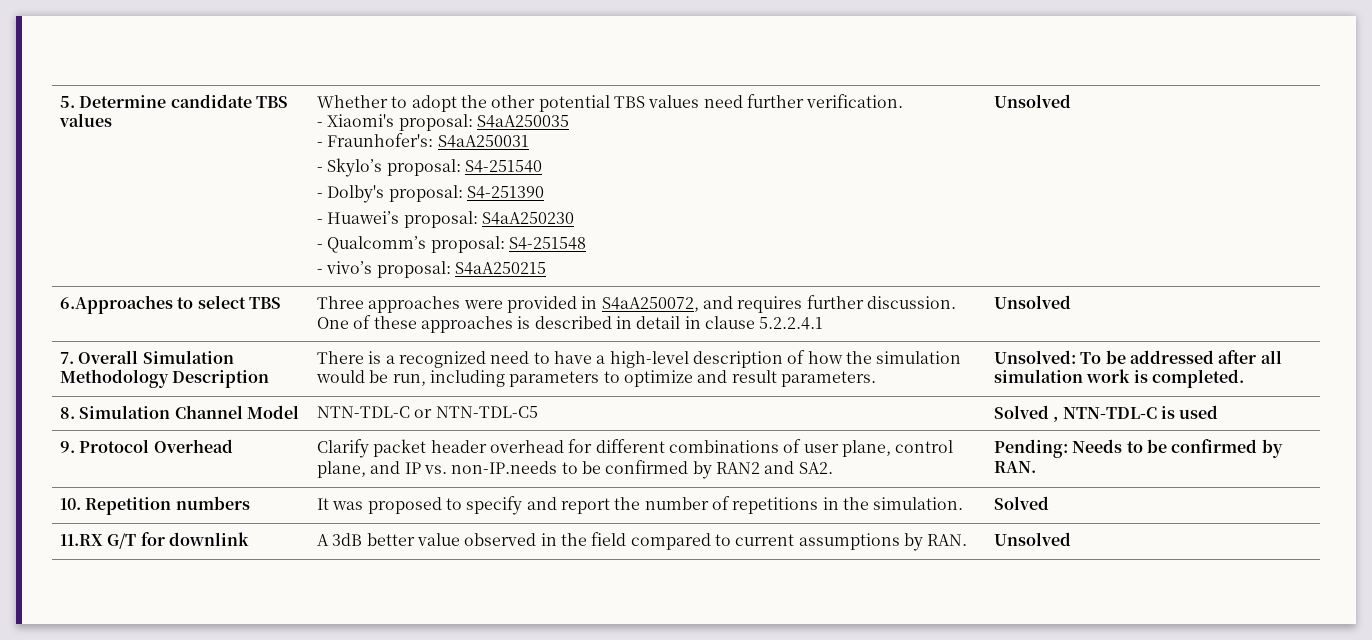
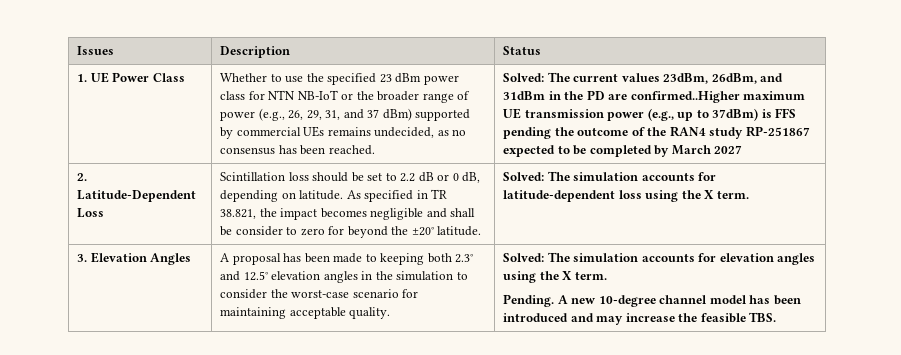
[60,94,288,108] [59,113,113,127] [317,94,904,112] [317,114,569,131] [317,133,529,148] [317,158,542,177] [317,185,544,203] [317,211,574,228] [317,236,586,253] [317,261,546,278] [994,94,1072,108] [60,295,281,314] [317,295,956,313] [317,315,824,333] [994,295,1072,309] [60,350,234,364] [60,369,270,388] [317,350,962,368] [316,370,876,387] [994,350,1282,364] [994,369,1244,388] [60,405,299,419] [317,406,538,418] [994,405,1219,422] [60,439,233,453] [317,439,954,458] [317,460,833,479] [994,439,1283,458] [994,461,1037,473] [60,496,250,515] [317,496,964,515] [994,496,1050,510] [60,532,249,549] [317,532,968,551] [994,532,1072,546] 5. Determine candidate TBS values | Whether to adopt the other potential TBS values need further verification. // - Xiaomi's proposal: S4aA250035 // - Fraunhofer's: S4aA250031 // - Skylo’s proposal: S4-251540 // - Dolby's proposal: S4-251390 // - Huawei’s proposal: S4aA250230 // - Qualcomm’s proposal: S4-251548 // - vivo’s proposal: S4aA250215 | Unsolved // 6.Approaches to select TBS | Three approaches were provided in S4aA250072, and requires further discussion. One of these approaches is described in detail in clause 5.2.2.4.1 | Unsolved // 7. Overall Simulation Methodology Description | There is a recognized need to have a high-level description of how the simulation would be run, including parameters to optimize and result parameters. | Unsolved: To be addressed after all simulation work is completed. // 8. Simulation Channel Model | NTN-TDL-C or NTN-TDL-C5 | Solved , NTN-TDL-C is used // 9. Protocol Overhead | Clarify packet header overhead for different combinations of user plane, control plane, and IP vs. non-IP.needs to be confirmed by RAN2 and SA2. | Pending: Needs to be confirmed by RAN. // 10. Repetition numbers | It was proposed to specify and report the number of repetitions in the simulation. | Solved // 11.RX G/T for downlink | A 3dB better value observed in the field compared to current assumptions by RAN. | Unsolved -> [77,46,115,55] [220,46,291,58] [503,46,542,55] [77,72,185,83] [220,73,459,85] [220,90,471,103] [220,108,471,121] [220,126,467,139] [220,145,375,155] [503,72,784,84] [503,90,806,103] [503,108,797,121] [503,126,810,139] [503,145,743,157] [77,173,88,181] [77,190,197,202] [77,208,105,218] [220,172,481,183] [220,189,448,202] [220,208,476,220] [220,226,482,238] [503,171,717,181] [503,190,749,202] [77,252,192,265] [220,253,475,265] [220,271,468,283] [220,289,419,299] [220,307,391,319] [503,252,816,265] [503,271,607,283] [503,294,801,307] [503,312,777,325] Issues | Description | Status // 1. UE Power Class | Whether to use the specified 23 dBm power class for NTN NB-IoT or the broader range of power (e.g., 26, 29, 31, and 37 dBm) supported by commercial UEs remains undecided, as no consensus has been reached. | Solved: The current values 23dBm, 26dBm, and 31dBm in the PD are confirmed..Higher maximum UE transmission power (e.g., up to 37dBm) is FFS pending the outcome of the RAN4 study RP-251867 expected to be completed by March 2027 // 2. Latitude-Dependent Loss | Scintillation loss should be set to 2.2 dB or 0 dB, depending on latitude. As specified in TR 38.821, the impact becomes negligible and shall be consider to zero for beyond the ±20° latitude. | Solved: The simulation accounts for latitude-dependent loss using the X term. // 3. Elevation Angles | A proposal has been made to keeping both 2.3° and 12.5° elevation angles in the simulation to consider the worst-case scenario for maintaining acceptable quality. | Solved: The simulation accounts for elevation angles using the X term. // Pending. A new 10-degree channel model has been introduced and may increase the feasible TBS.

